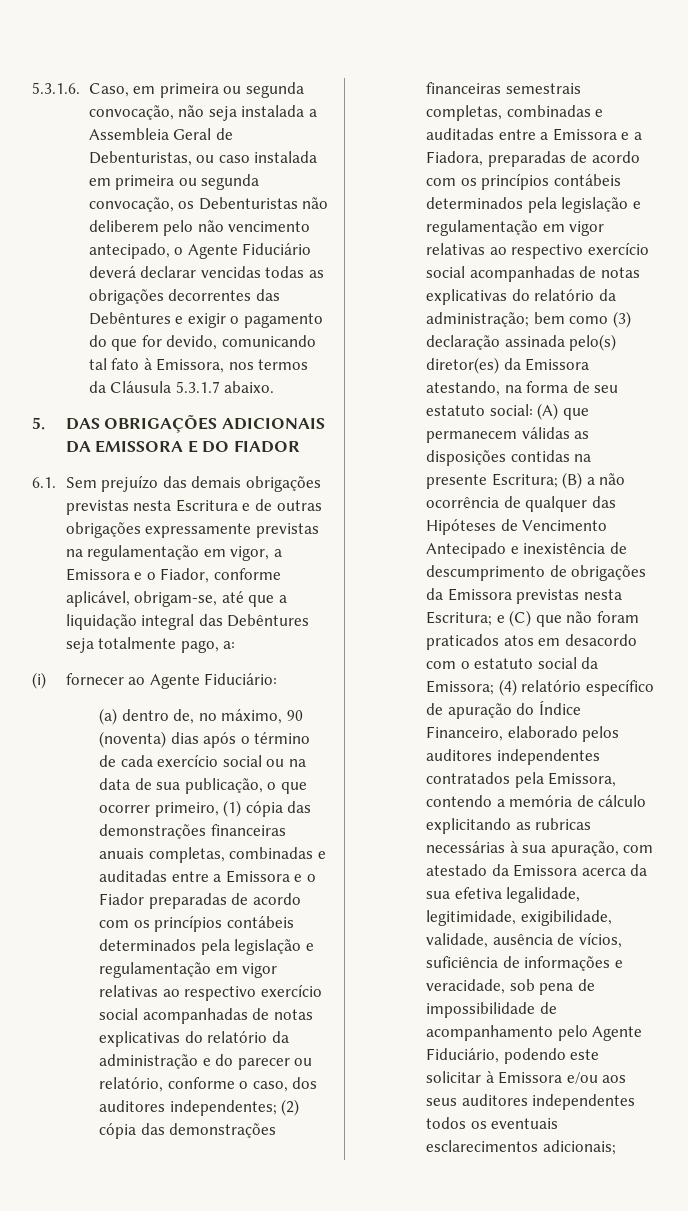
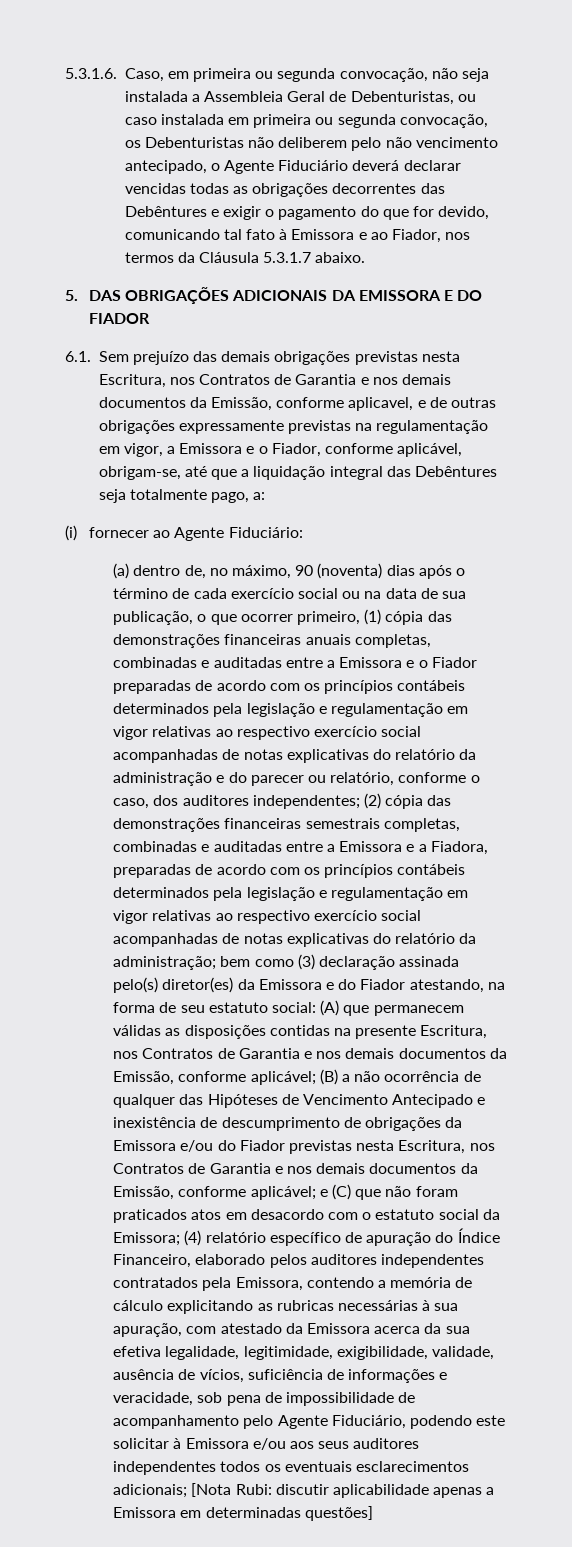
[156,358,225,373] Emissora, -> [291,229,442,243] Emissora e ao Fiador,
[175,499,238,512] Escritura -> [98,374,452,388] [98,397,414,411] Escritura, nos Contratos de Garantia e nos demais documentos da Emissão, conforme aplicavel,
(590, 364) none -> [325,979,406,990] e do Fiador
[491,473,558,488] Escritura; -> [420,1025,488,1039] [113,1048,507,1059] [113,1071,316,1085] Escritura, nos Contratos de Garantia e nos demais documentos da Emissão, conforme aplicável;
[516,589,622,604] [426,611,493,626] previstas nesta Escritura; -> [180,1140,495,1154] [113,1163,478,1174] [113,1186,316,1200] e/ou do Fiador previstas nesta Escritura, nos Contratos de Garantia e nos demais documentos da Emissão, conforme aplicável;
(616, 1147) none -> [191,1483,495,1498] [113,1506,373,1521] [Nota Rubi: discutir aplicabilidade apenas a Emissora em determinadas questões]

